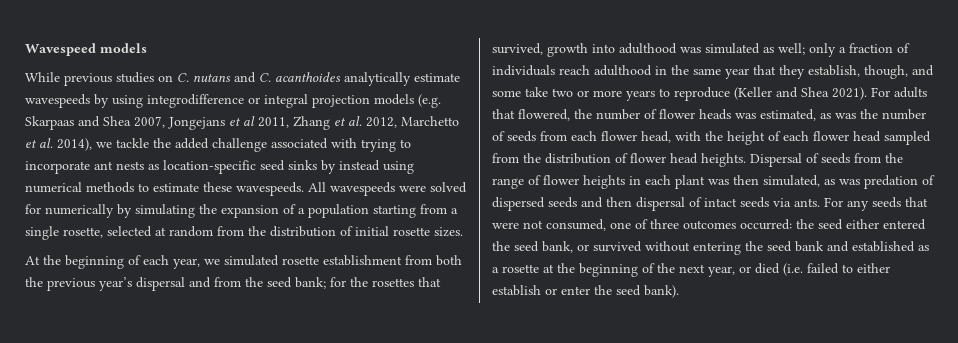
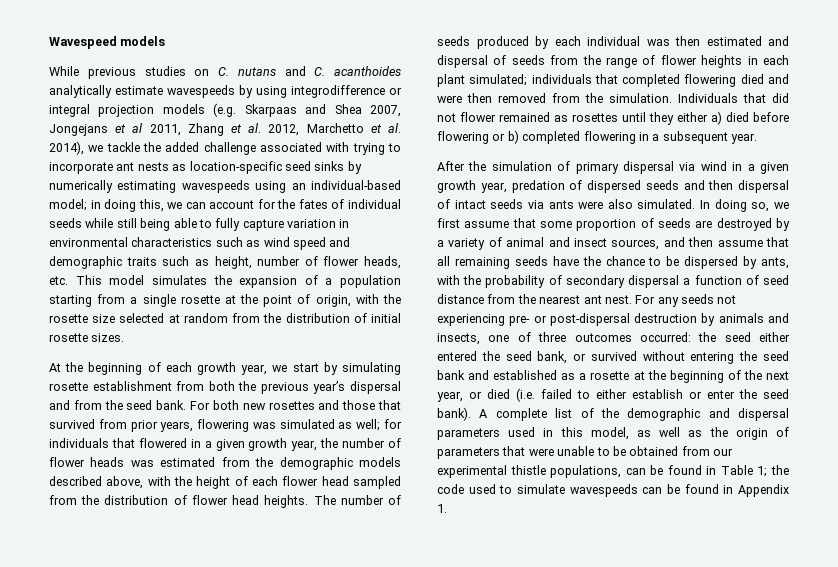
[339,160,414,174] [25,182,467,196] [25,204,195,218] instead using numerical methods to estimate these wavespeeds. All wavespeeds were solved for numerically by simulating -> [49,180,401,193] [49,199,401,212] [49,218,350,231] [49,237,351,250] [49,256,401,269] [49,275,207,285] numerically estimating wavespeeds using an individual-based model; in doing this, we can account for the fates of individual seeds while still being able to fully capture variation in environmental characteristics such as wind speed and demographic traits such as height, number of flower heads, etc. This model simulates
[63,227,103,238] rosette, -> [180,294,402,307] [49,314,116,323] rosette at the point of origin, with the rosette size
(169, 260) none -> [197,362,236,375] growth
[224,255,279,266] simulated -> [292,362,401,375] start by simulating
[295,277,441,289] [492,43,910,57] [492,65,934,79] [492,87,927,101] [492,109,570,121] bank; for the rosettes that survived, growth into adulthood was simulated as well; only a fraction of individuals reach adulthood in the same year that they establish, though, and some take two or more years to reproduce (Keller and Shea 2021). For adults that flowered, -> [156,400,401,410] [49,419,402,432] [49,438,318,451] bank. For both new rosettes and those that survived from prior years, flowering was simulated as well; for individuals that flowered in a given growth year,
[760,109,926,121] [492,131,671,143] estimated, as was the number of seeds from each flower head, -> [160,457,401,470] [49,476,144,489] estimated from the demographic models described above,
[750,153,802,167] Dispersal -> [313,495,402,505] [437,36,789,49] [437,55,488,68] The number of seeds produced by each individual was then estimated and dispersal
[708,175,860,187] was then simulated, as was -> [469,74,789,87] [437,93,789,103] [437,111,789,125] [437,130,757,144] [437,161,789,174] [437,180,507,193] simulated; individuals that completed flowering died and were then removed from the simulation. Individuals that did not flower remained as rosettes until they either a) died before flowering or b) completed flowering in a subsequent year. // After the simulation of primary dispersal via wind in a given growth year,
[794,197,928,211] [492,219,606,231] ants. For any seeds that were not consumed, -> [548,199,789,212] [437,218,790,231] [437,237,789,250] [437,256,789,269] [437,275,789,288] [437,294,737,307] [437,313,789,326] [437,333,480,345] ants were also simulated. In doing so, we first assume that some proportion of seeds are destroyed by a variety of animal and insect sources, and then assume that all remaining seeds have the chance to be dispersed by ants, with the probability of secondary dispersal a function of seed distance from the nearest ant nest. For any seeds not experiencing pre- or post-dispersal destruction by animals and insects,
(679, 291) none -> [479,408,789,421] [437,427,789,440] [437,446,733,459] [437,465,789,478] [437,484,789,497] [437,504,447,513] A complete list of the demographic and dispersal parameters used in this model, as well as the origin of parameters that were unable to be obtained from our experimental thistle populations, can be found in Table 1; the code used to simulate wavespeeds can be found in Appendix 1.

